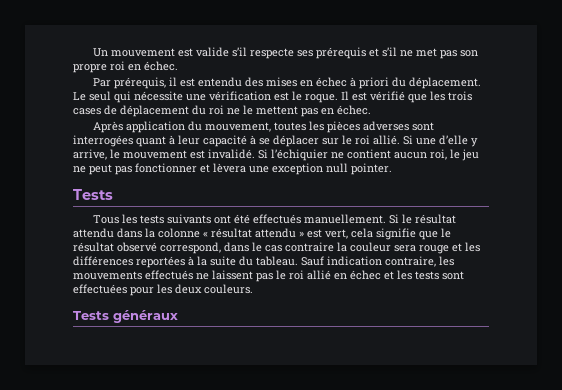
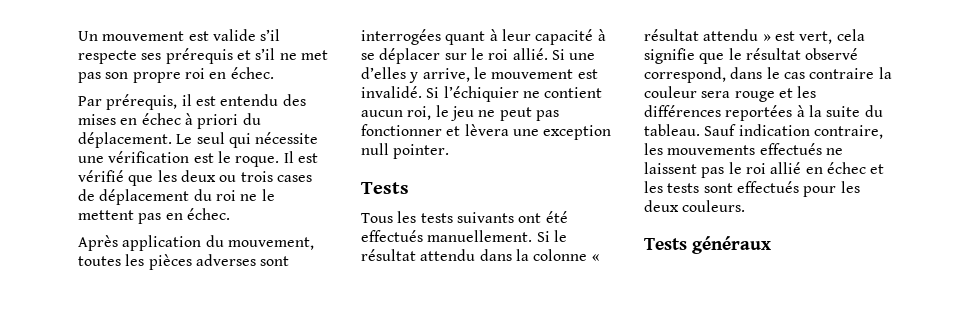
(445, 96) none -> [180,170,237,182] deux ou
[439,135,468,145] d’elle -> [361,67,406,79] d’elles
[73,284,127,294] effectuées -> [736,181,799,193] effectués

